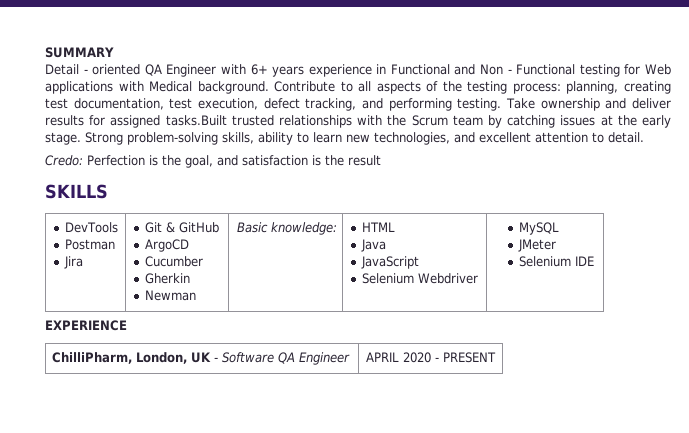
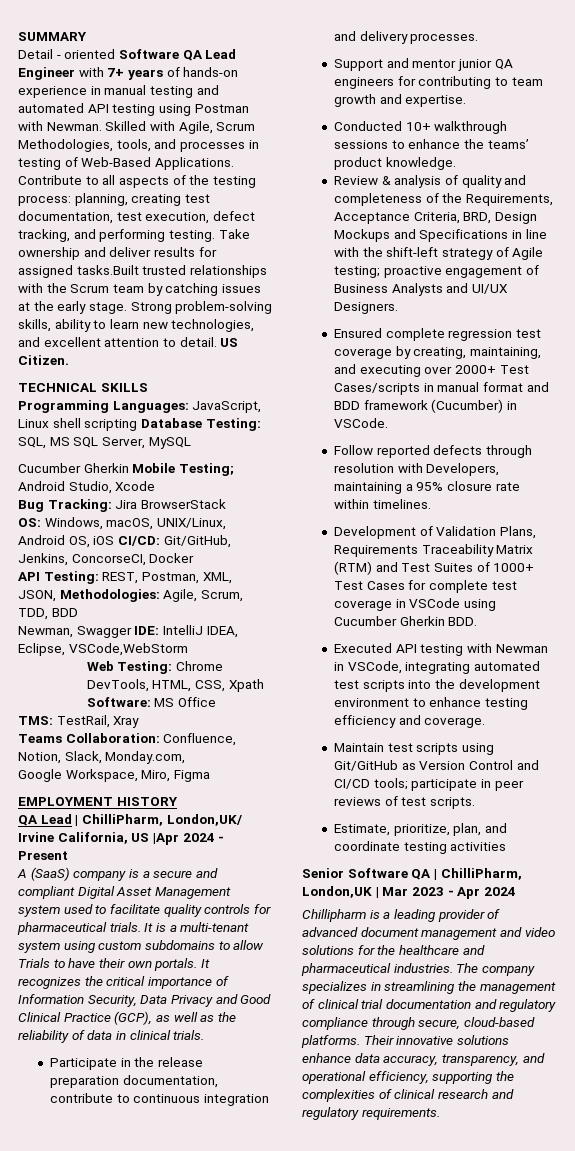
[144,64,671,77] [45,81,269,94] QA Engineer with 6+ years experience in Functional and Non - Functional testing for Web applications with Medical background. -> [118,49,237,61] [18,67,239,80] [18,85,219,98] [18,103,249,116] [18,121,256,134] [18,139,259,152] [18,157,234,170] Software QA Lead Engineer with 7+ years of hands-on experience in manual testing and automated API testing using Postman with Newman. Skilled with Agile, Scrum Methodologies, tools, and processes in testing of Web-Based Applications.
[45,155,381,168] [45,184,108,199] [65,222,119,233] [65,239,116,250] [64,256,84,269] [145,222,220,233] [145,239,190,252] [145,256,204,267] [145,273,191,284] [145,290,197,301] [236,222,337,235] [362,222,396,232] [361,239,387,252] [361,256,420,269] [362,273,479,284] [519,222,560,235] [518,239,557,252] [519,256,595,267] [45,320,127,331] [51,352,350,365] [366,352,496,363] // Credo: Perfection is the goal, and satisfaction is the result // SKILLS // DevTools // Postman // Jira | Git & GitHub // ArgoCD // Cucumber // Gherkin // Newman | Basic knowledge: | HTML // Java // JavaScript // Selenium Webdriver | MySQL // JMeter // Selenium IDE // EXPERIENCE // ChilliPharm, London, UK - Software QA Engineer | APRIL 2020 - PRESENT -> [220,338,239,347] [18,355,69,365] [18,383,148,392] [18,400,262,413] [18,418,261,431] [18,437,191,449] [18,463,234,476] [18,481,156,494] [18,499,226,512] [18,517,226,530] [18,535,231,548] [18,553,195,566] [18,571,232,584] [18,589,243,602] [18,608,78,620] [18,625,238,638] [18,643,188,656] [86,661,224,674] [86,679,264,692] [86,697,217,707] [18,715,140,728] [18,733,237,746] [18,751,186,764] [18,769,210,782] [18,797,178,806] [18,814,242,826] [18,832,225,845] [18,851,68,860] [17,867,218,881] [18,886,231,899] [18,904,271,917] [17,922,250,935] [18,940,265,953] [18,958,210,971] [18,976,229,989] [18,994,272,1007] [18,1011,236,1025] [18,1030,205,1043] [50,1057,203,1070] [50,1075,218,1088] [50,1093,269,1106] [334,31,479,44] [334,58,513,71] [334,76,543,89] [334,94,467,107] [334,121,508,134] [334,139,529,149] [334,157,456,170] [334,175,527,188] [334,193,553,206] [334,212,537,224] [334,229,547,242] [334,247,544,260] [334,265,539,278] [334,283,508,296] [334,302,399,314] [334,328,541,341] [334,346,541,359] [334,364,529,377] [334,382,549,395] [334,399,517,413] [334,418,389,428] [334,445,532,458] [334,463,500,476] [334,481,520,494] [334,499,431,509] [334,526,536,539] [334,544,534,557] [334,561,535,575] [334,580,517,593] [334,598,496,611] [334,616,478,626] [334,643,548,656] [334,661,540,674] [334,679,540,692] [334,697,528,710] [334,715,486,728] [334,743,494,755] [334,760,539,771] [334,778,524,791] [334,796,475,809] [334,823,507,836] [334,841,507,854] [302,868,522,880] [302,886,516,899] [302,909,501,922] [302,927,555,940] [302,945,485,955] [301,963,535,976] [302,981,556,994] [302,999,557,1012] [302,1017,535,1030] [301,1035,509,1048] [302,1053,545,1066] [302,1071,514,1084] [302,1089,514,1102] [302,1107,440,1120] US Citizen. // TECHNICAL SKILLS // Programming Languages: JavaScript, Linux shell scripting Database Testing: SQL, MS SQL Server, MySQL // Cucumber Gherkin Mobile Testing; Android Studio, Xcode // Bug Tracking: Jira BrowserStack // OS: Windows, macOS, UNIX/Linux, Android OS, iOS CI/CD: Git/GitHub, Jenkins, ConcorseCI, Docker // API Testing: REST, Postman, XML, JSON, Methodologies: Agile, Scrum, TDD, BDD // Newman, Swagger IDE: IntelliJ IDEA, Eclipse, VSCode,WebStorm // Web Testing: Chrome DevTools, HTML, CSS, Xpath Software: MS Office // TMS: TestRail, Xray // Teams Collaboration: Confluence, Notion, Slack, Monday.com, // Google Workspace, Miro, Figma // EMPLOYMENT HISTORY // QA Lead | ChilliPharm, London,UK/ Irvine California, US |Apr 2024 - Present // A (SaaS) company is a secure and compliant Digital Asset Management system used to facilitate quality controls for pharmaceutical trials. It is a multi-tenant system using custom subdomains to allow Trials to have their own portals. It recognizes the critical importance of Information Security, Data Privacy and Good Clinical Practice (GCP), as well as the reliability of data in clinical trials. // Participate in the release preparation documentation, contribute to continuous integration and delivery processes. // Support and mentor junior QA engineers for contributing to team growth and expertise. // Conducted 10+ walkthrough sessions to enhance the teams’ product knowledge. // Review & analysis of quality and completeness of the Requirements, Acceptance Criteria, BRD, Design Mockups and Specifications in line with the shift-left strategy of Agile testing; proactive engagement of Business Analysts and UI/UX Designers. // Ensured complete regression test coverage by creating, maintaining, and executing over 2000+ Test Cases/scripts in manual format and BDD framework (Cucumber) in VSCode. // Follow reported defects through resolution with Developers, maintaining a 95% closure rate within timelines. // Development of Validation Plans, Requirements Traceability Matrix (RTM) and Test Suites of 1000+ Test Cases for complete test coverage in VSCode using Cucumber Gherkin BDD. // Executed API testing with Newman in VSCode, integrating automated test scripts into the development environment to enhance testing efficiency and coverage. // Maintain test scripts using Git/GitHub as Version Control and CI/CD tools; participate in peer reviews of test scripts. // Estimate, prioritize, plan, and coordinate testing activities // Senior Software QA | ChilliPharm, London,UK | Mar 2023 - Apr 2024 // Chillipharm is a leading provider of advanced document management and video solutions for the healthcare and pharmaceutical industries. The company specializes in streamlining the management of clinical trial documentation and regulatory compliance through secure, cloud-based platforms. Their innovative solutions enhance data accuracy, transparency, and operational efficiency, supporting the complexities of clinical research and regulatory requirements.

